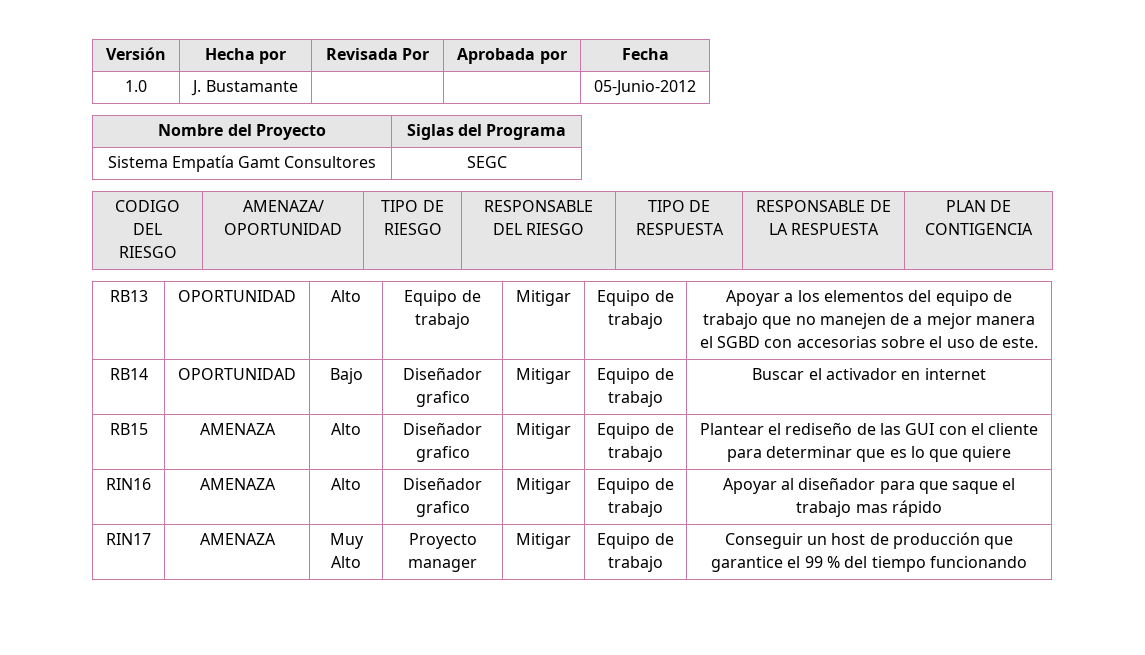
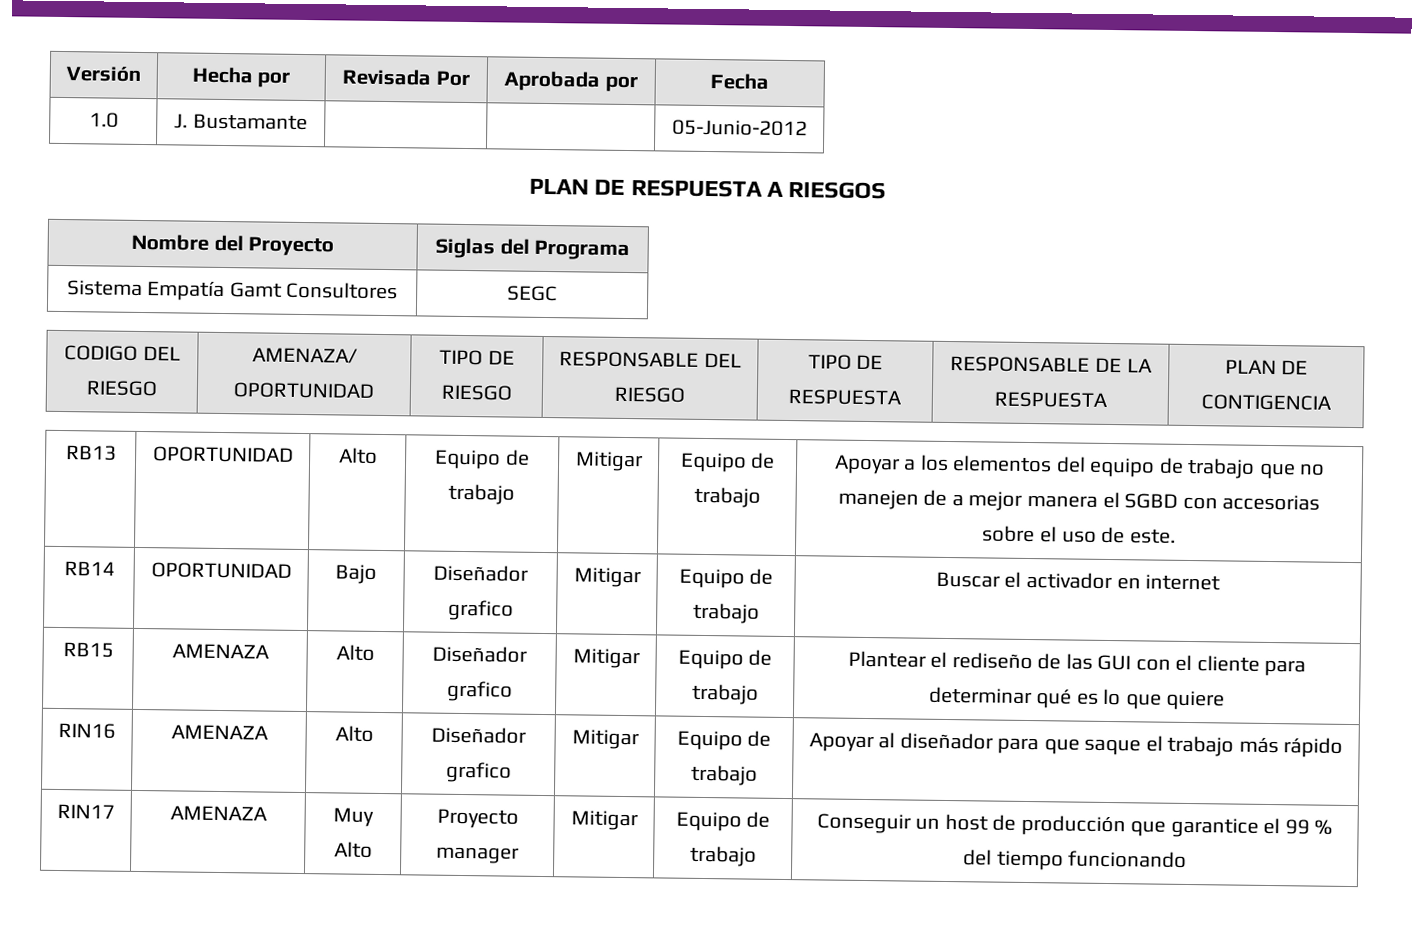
(696, 88) none -> [529,178,886,200] // PLAN DE RESPUESTA A RIESGOS
[856,449,886,462] que -> [1036,689,1073,709] qué
[855,504,888,513] mas -> [1238,737,1279,754] más

